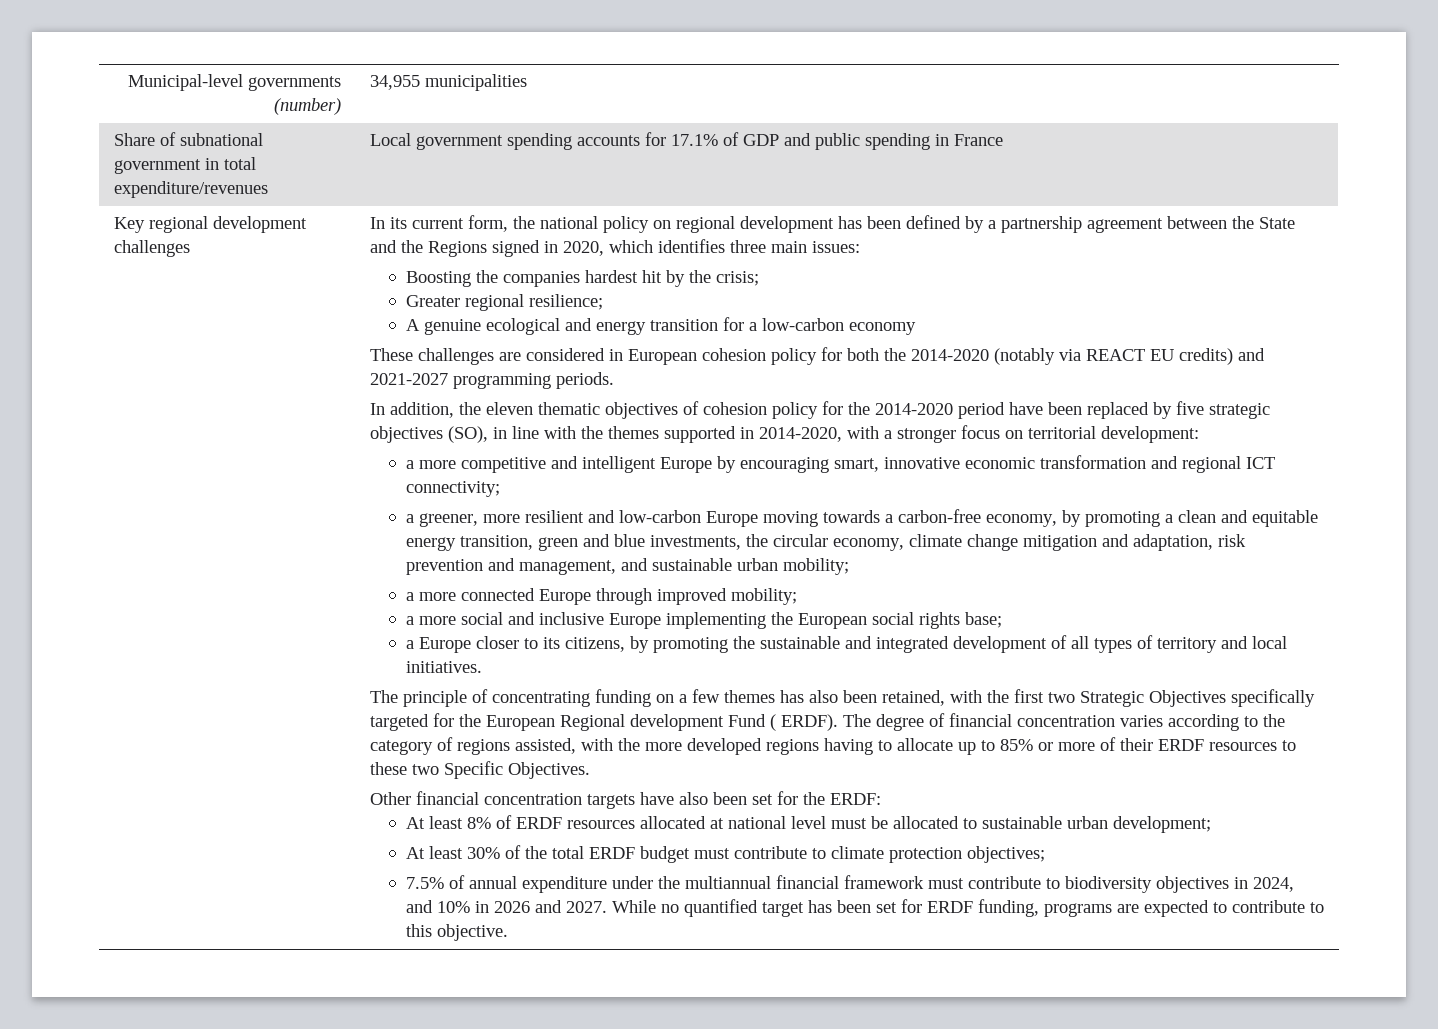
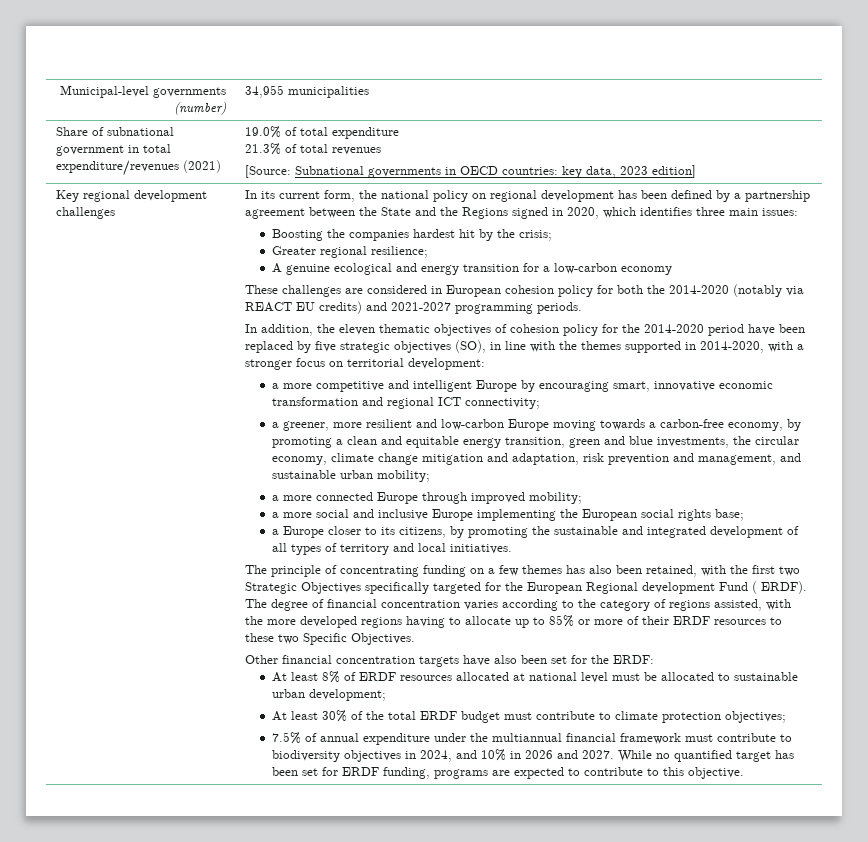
[369,132,1003,150] | Local government spending accounts for 17.1% of GDP and public spending in France -> [182,160,221,173] [244,126,399,139] [244,143,381,155] [244,165,696,178] (2021) | 19.0% of total expenditure // 21.3% of total revenues // [Source: Subnational governments in OECD countries: key data, 2023 edition]

